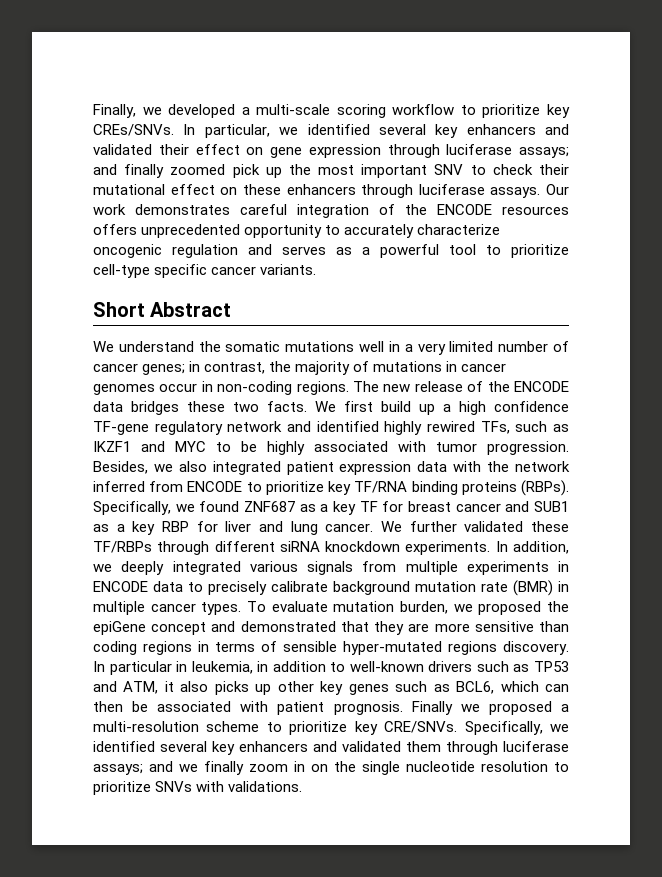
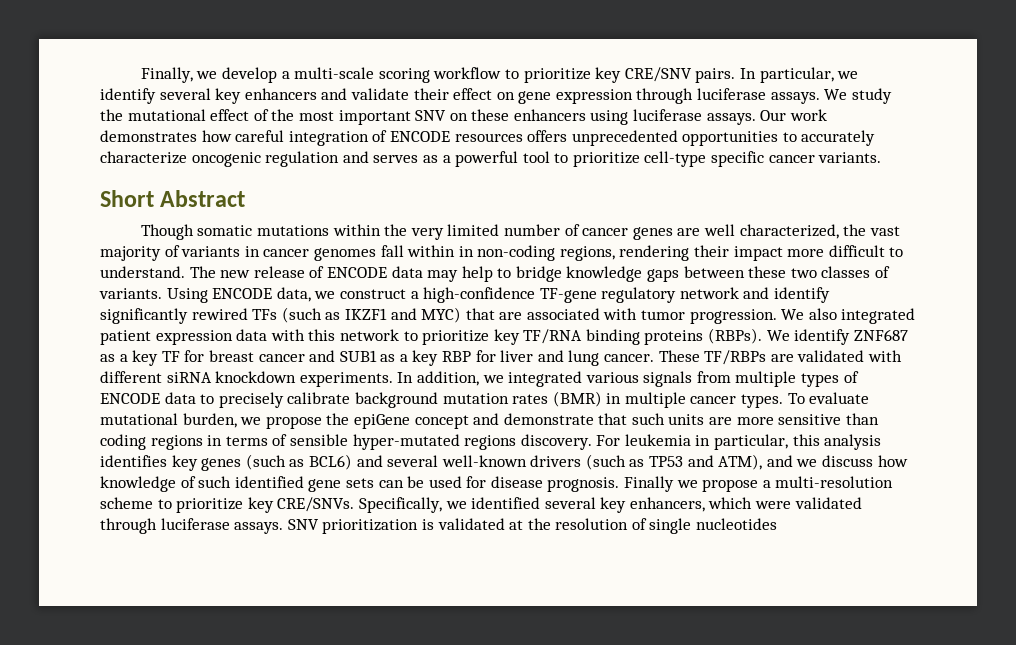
[168,104,236,118] developed -> [222,67,278,83] develop
[93,124,174,136] CREs/SNVs. -> [624,67,736,83] CRE/SNV pairs.
[307,124,569,138] [93,144,152,155] identified several key enhancers and validated -> [100,88,409,104] identify several key enhancers and validate
[519,147,569,158] [93,164,569,178] [93,184,215,195] assays; and finally zoomed pick up the most important SNV to check their mutational effect -> [770,88,892,104] [100,109,447,125] assays. We study the mutational effect of the most important SNV
[361,184,414,198] through -> [590,110,629,125] using
(230, 209) none -> [201,130,232,142] how
[405,204,427,215] the -> (388, 136) none
[244,224,323,238] opportunity -> [682,131,779,146] opportunities
[93,341,413,352] We understand the somatic mutations well in a -> [140,224,408,240] Though somatic mutations within the
[142,361,292,375] genes; in contrast, the -> [632,224,900,240] genes are well characterized, the vast
[373,361,443,372] mutations -> [181,246,241,257] variants
[159,381,349,395] occur in non-coding regions. -> [380,245,904,261] [100,266,185,278] fall within in non-coding regions, rendering their impact more difficult to understand.
[487,381,569,392] [93,401,569,415] [93,421,569,435] [93,441,305,455] the ENCODE data bridges these two facts. We first build up a high confidence TF-gene regulatory network and identified highly rewired TFs, such as IKZF1 and MYC to be highly -> [326,266,891,282] [99,287,831,303] [100,307,523,324] ENCODE data may help to bridge knowledge gaps between these two classes of variants. Using ENCODE data, we construct a high-confidence TF-gene regulatory network and identify significantly rewired TFs (such as IKZF1 and MYC) that are
[93,461,173,474] Besides, we -> [781,309,805,320] We
[487,461,571,472] [93,481,243,492] the network inferred from ENCODE -> [308,329,399,341] this network
[93,501,240,515] Specifically, we found -> [766,329,851,345] We identify
[381,521,569,532] [93,541,210,555] We further validated these TF/RBPs through -> [658,350,902,365] These TF/RBPs are validated with
[121,561,165,575] deeply -> (504, 379) none
[466,561,569,575] experiments in -> [801,371,859,387] types of
[481,582,508,592] rate -> [512,394,549,404] rates
[333,601,395,612] mutation -> [100,413,178,425] mutational
[478,601,542,615] proposed -> [265,416,322,429] propose
[240,621,405,635] demonstrated that they -> [503,413,705,425] demonstrate that such units
[93,661,346,675] In particular in leukemia, in addition to -> [596,434,882,450] [100,454,439,471] For leukemia in particular, this analysis identifies key genes (such as BCL6) and several
[476,661,509,672] such -> [585,454,626,470] (such
[123,681,569,695] [93,701,325,715] ATM, it also picks up other key genes such as BCL6, which can then be associated with patient -> [718,454,908,470] [100,476,543,492] ATM), and we discuss how knowledge of such identified gene sets can be used for disease
[488,701,552,715] proposed -> [702,479,759,492] propose
[239,741,569,755] [93,761,569,775] [93,781,303,795] enhancers and validated them through luciferase assays; and we finally zoom in on the single nucleotide resolution to prioritize SNVs with validations. -> [629,497,862,512] [100,518,778,534] enhancers, which were validated through luciferase assays. SNV prioritization is validated at the resolution of single nucleotides

